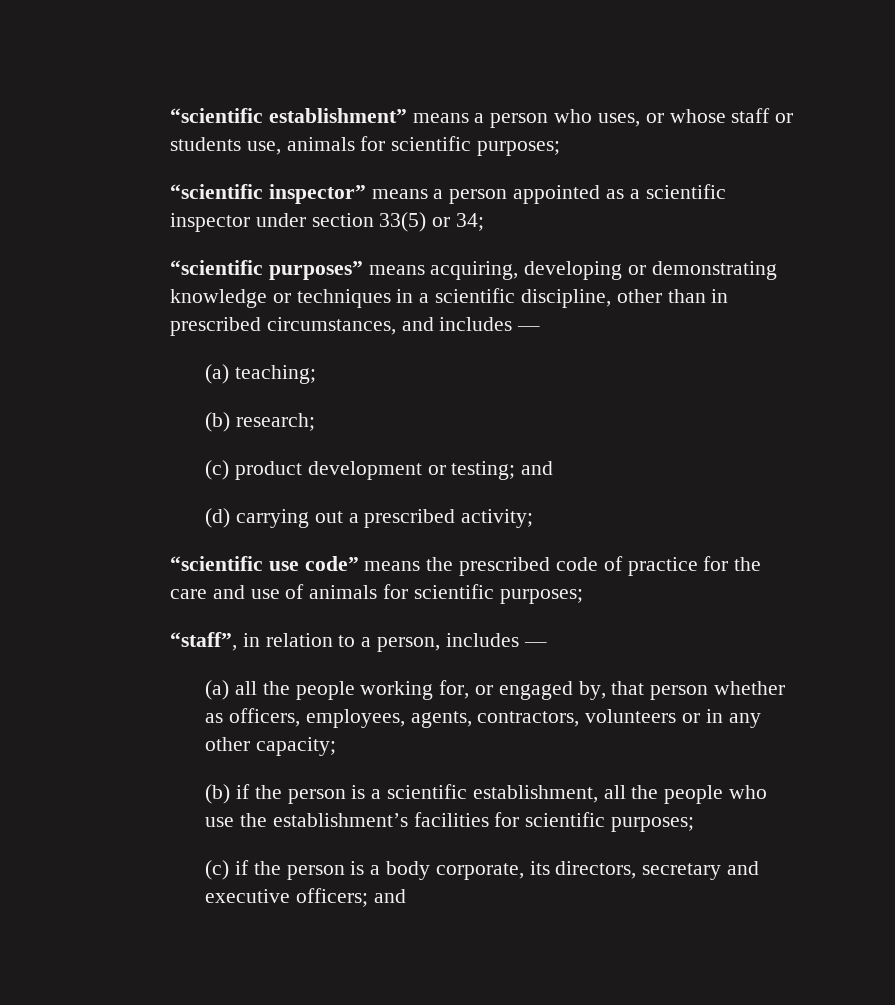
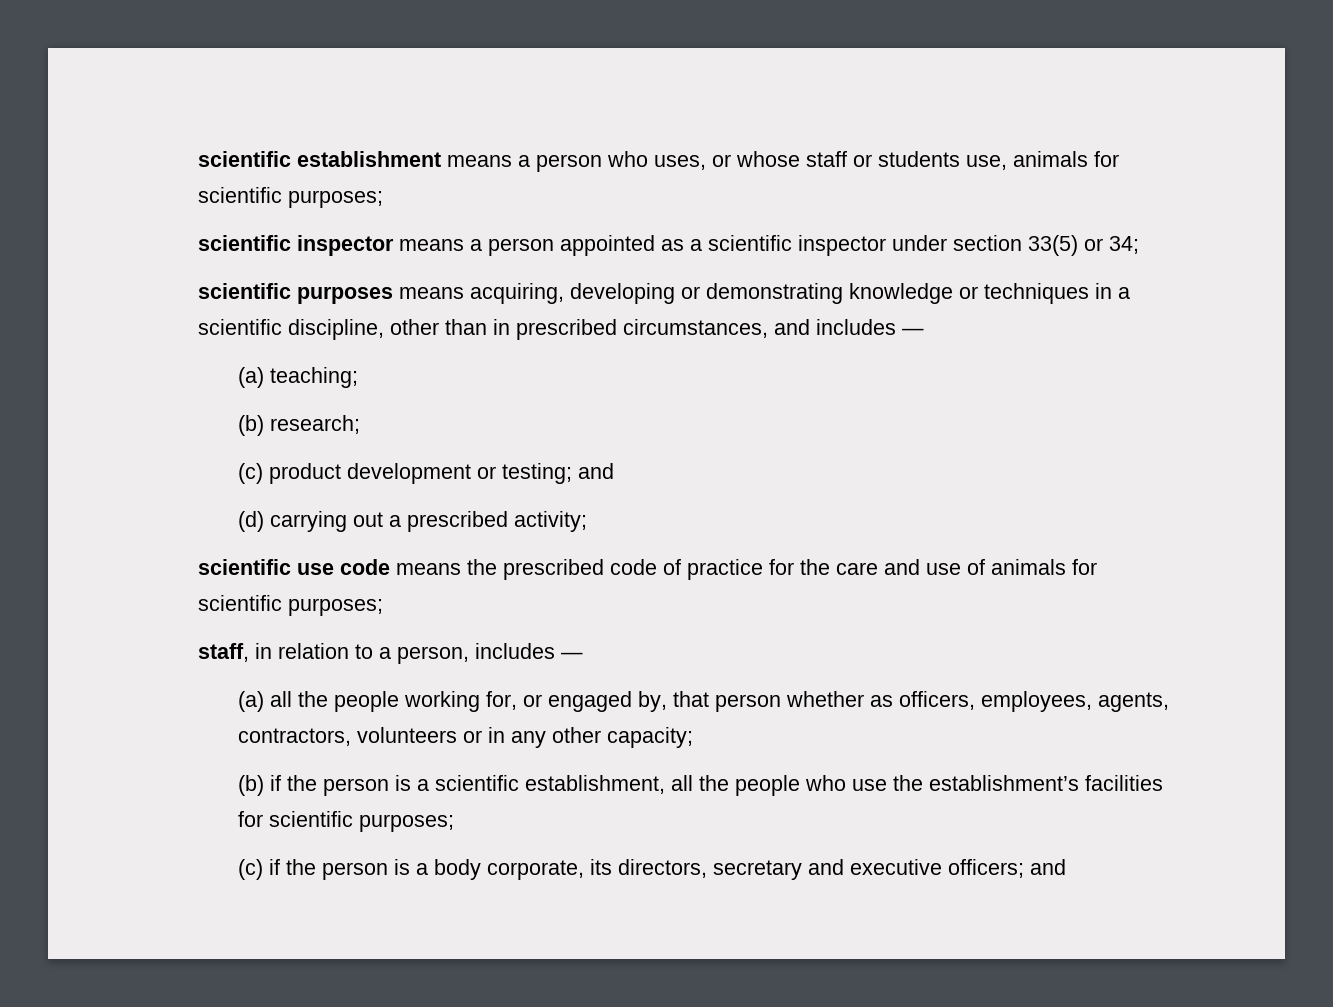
[170,108,407,123] “scientific establishment” -> [198,151,442,167] scientific establishment
[170,184,366,204] “scientific inspector” -> [198,235,395,256] scientific inspector
[170,260,363,280] “scientific purposes” -> [198,283,394,304] scientific purposes
[170,556,359,571] “scientific use code” -> [198,559,391,575] scientific use code
[170,632,238,651] “staff”, -> [198,643,250,662] staff,

